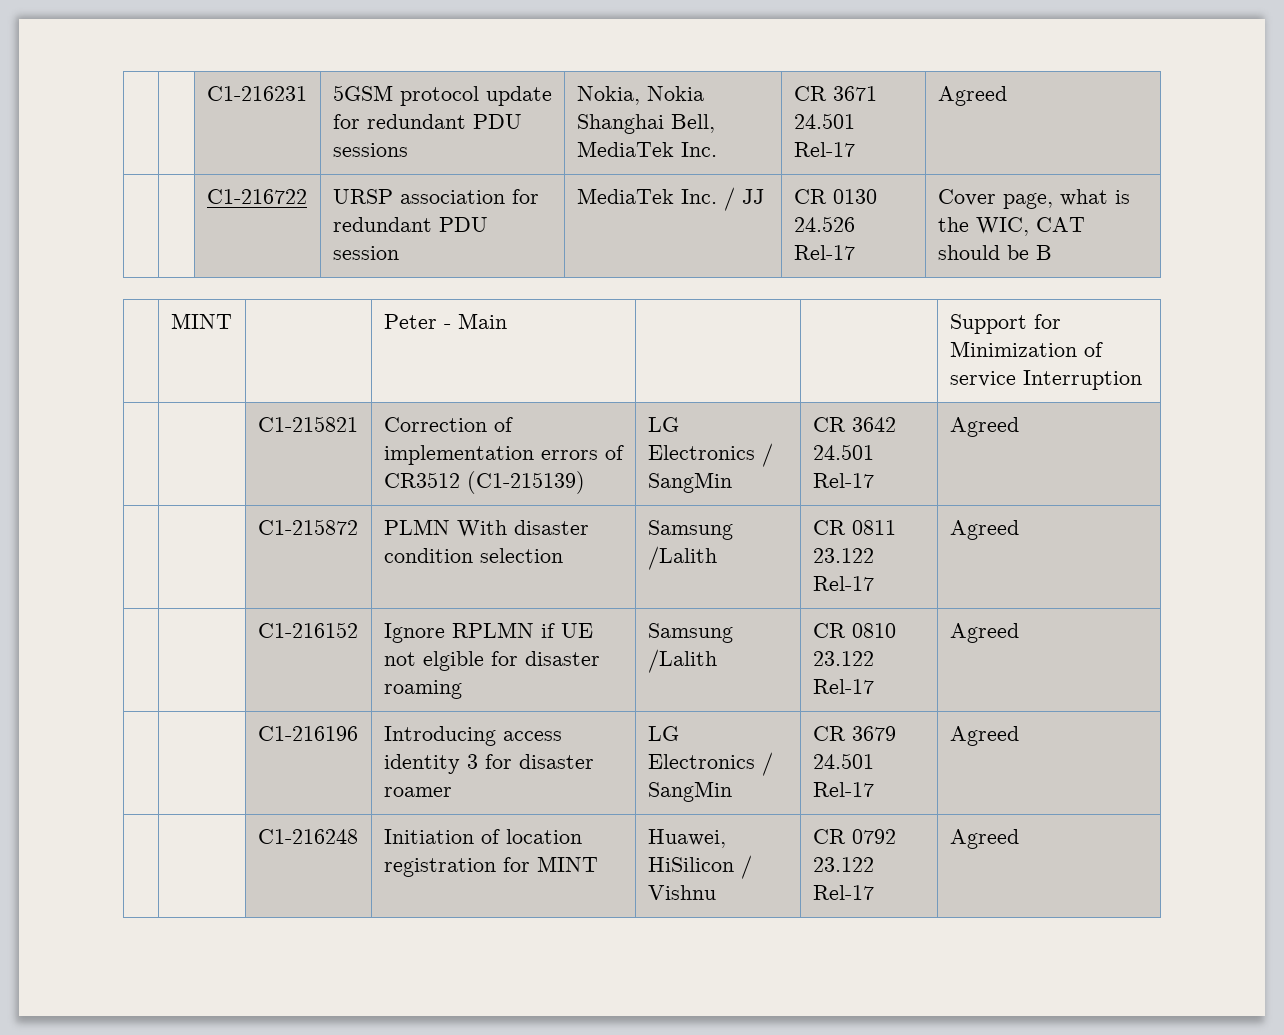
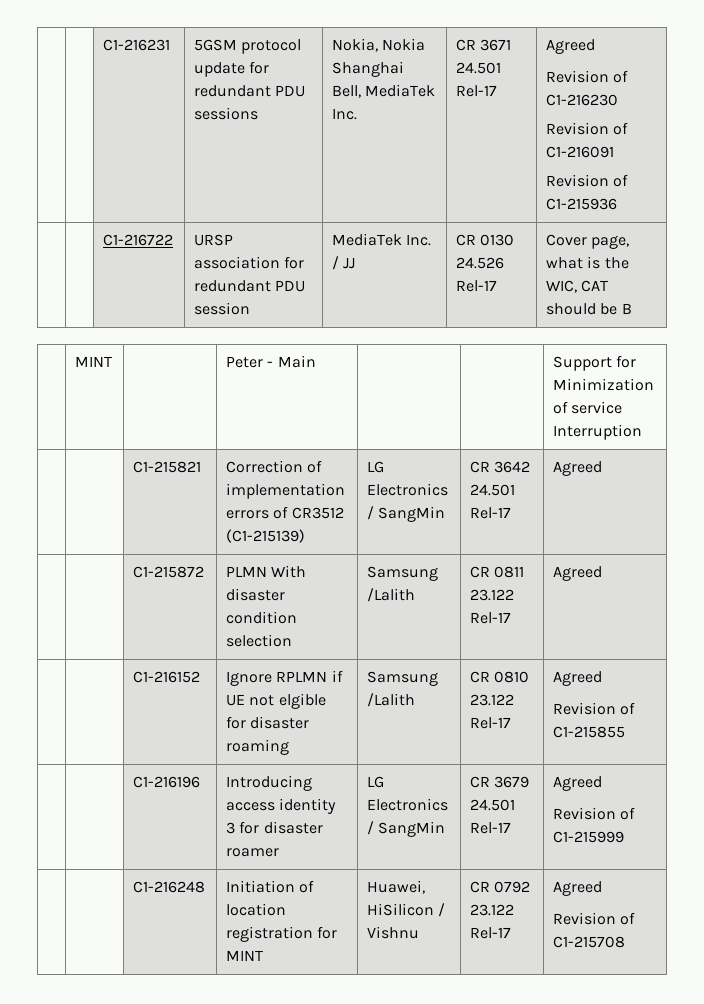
(1007, 96) none -> [546,70,629,83] [546,94,619,106] [546,122,629,135] [546,146,615,158] [546,174,629,187] [546,198,618,210] // Revision of C1-216230 // Revision of C1-216091 // Revision of C1-215936
(1019, 633) none -> [553,702,636,715] [553,726,626,738] // Revision of C1-215855
(1019, 736) none -> [553,807,636,820] [553,831,625,843] // Revision of C1-215999
(1019, 839) none -> [553,912,636,925] [553,936,626,948] // Revision of C1-215708

